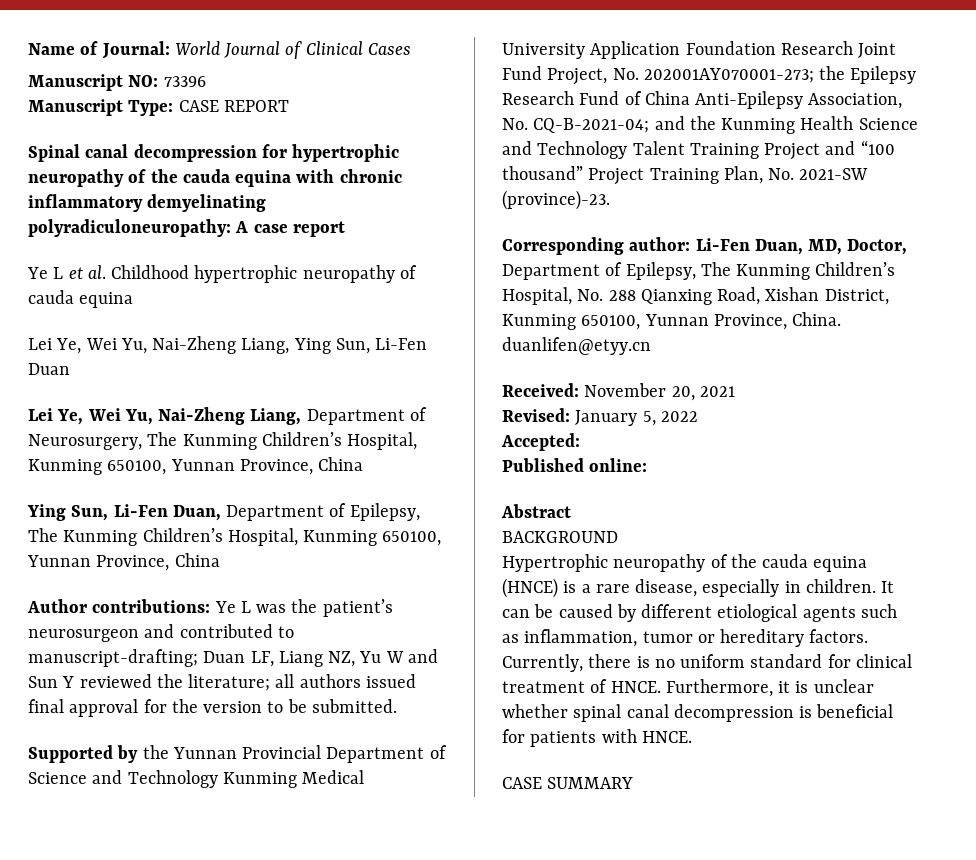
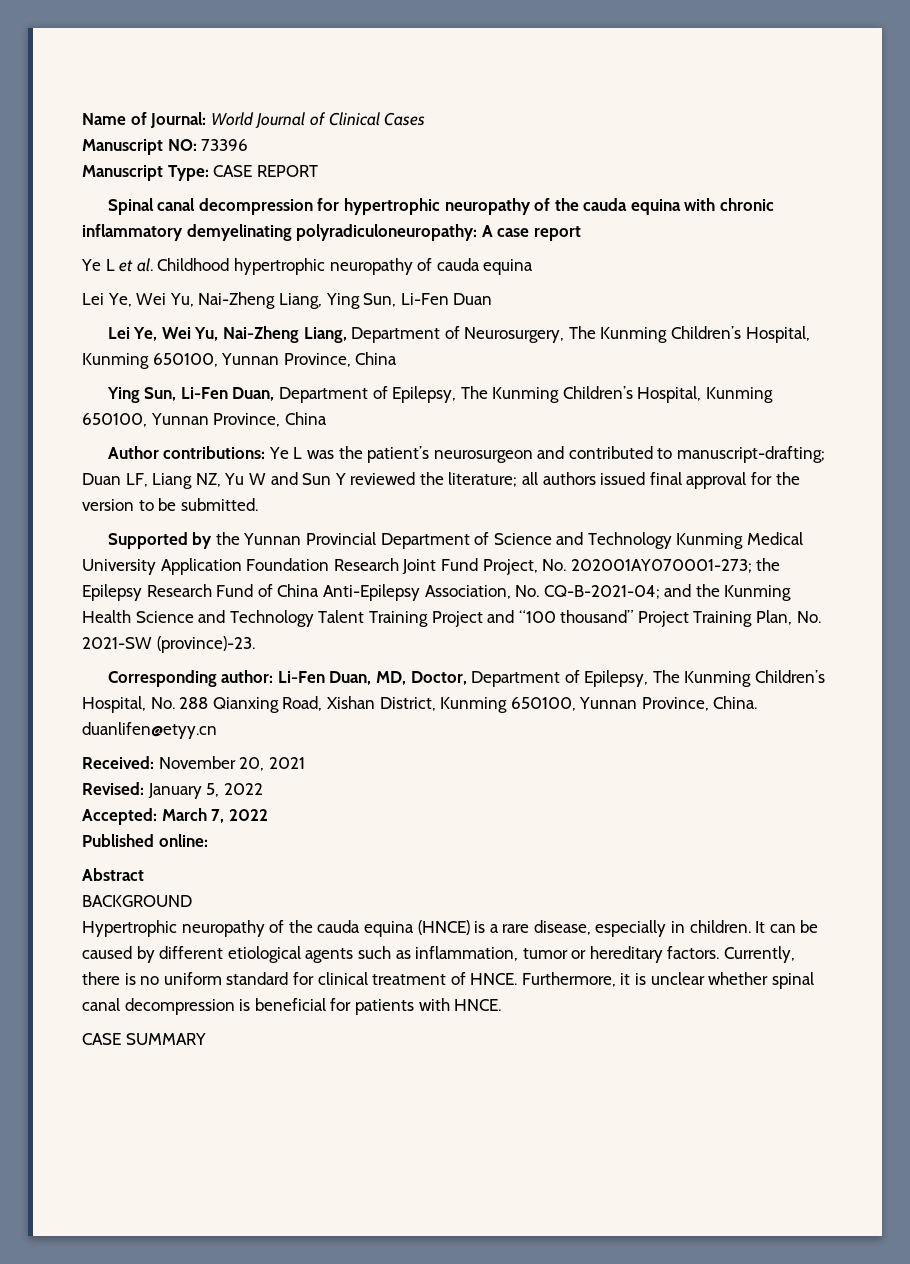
(580, 442) none -> [161,808,268,823] March 7, 2022

